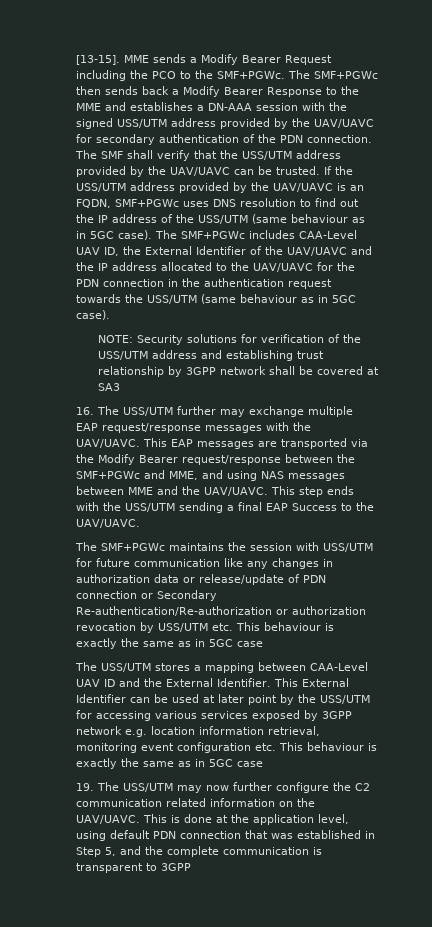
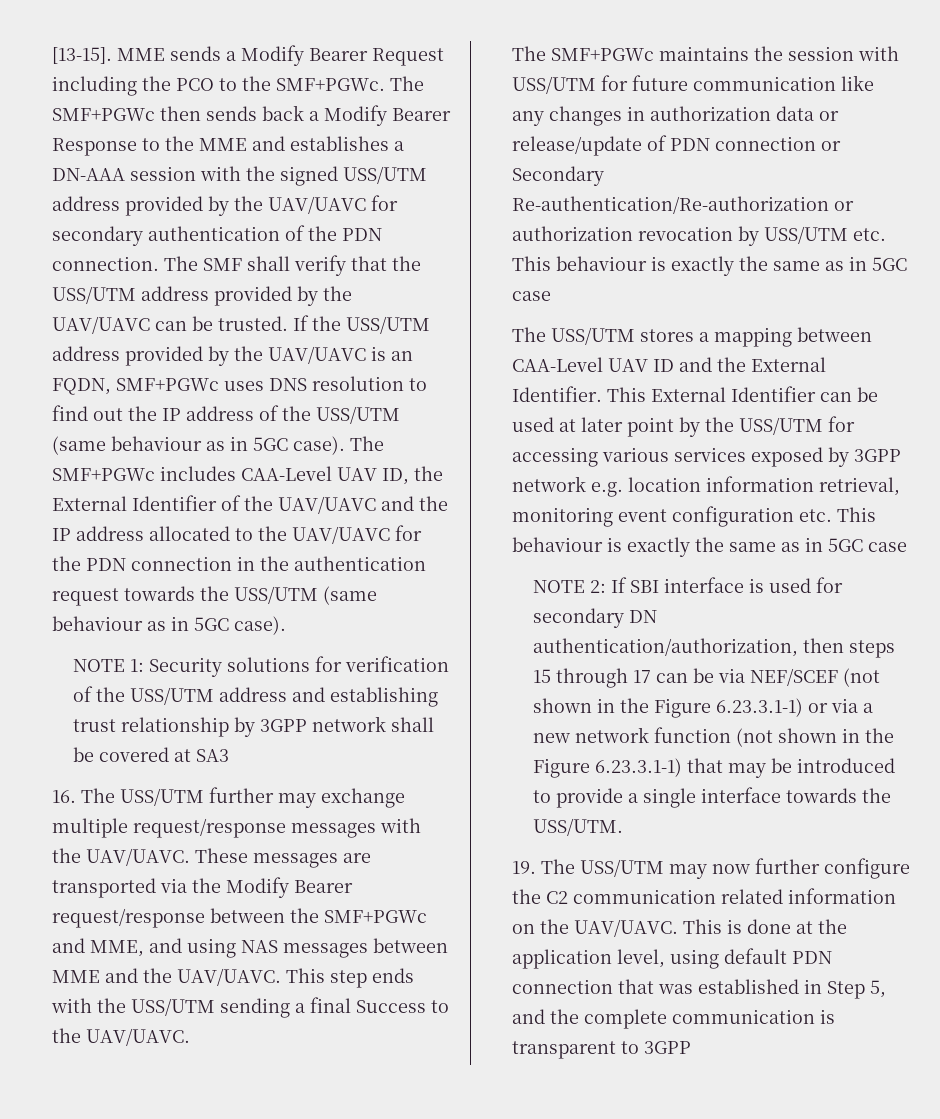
[97,335,133,343] NOTE: -> [73,659,145,672] NOTE 1:
[75,423,98,431] EAP -> (128, 828) none
[142,438,193,447] This EAP -> [194,848,248,863] These
[265,503,288,511] EAP -> (351, 1005) none
(263, 764) none -> [533,577,844,593] [533,608,658,628] [533,638,896,658] [533,668,881,688] [533,698,874,718] [533,727,895,747] [533,758,896,778] [533,787,892,808] [533,818,624,836] // NOTE 2: If SBI interface is used for secondary DN authentication/authorization, then steps 15 through 17 can be via NEF/SCEF (not shown in the Figure 6.23.3.1-1) or via a new network function (not shown in the Figure 6.23.3.1-1) that may be introduced to provide a single interface towards the USS/UTM.

